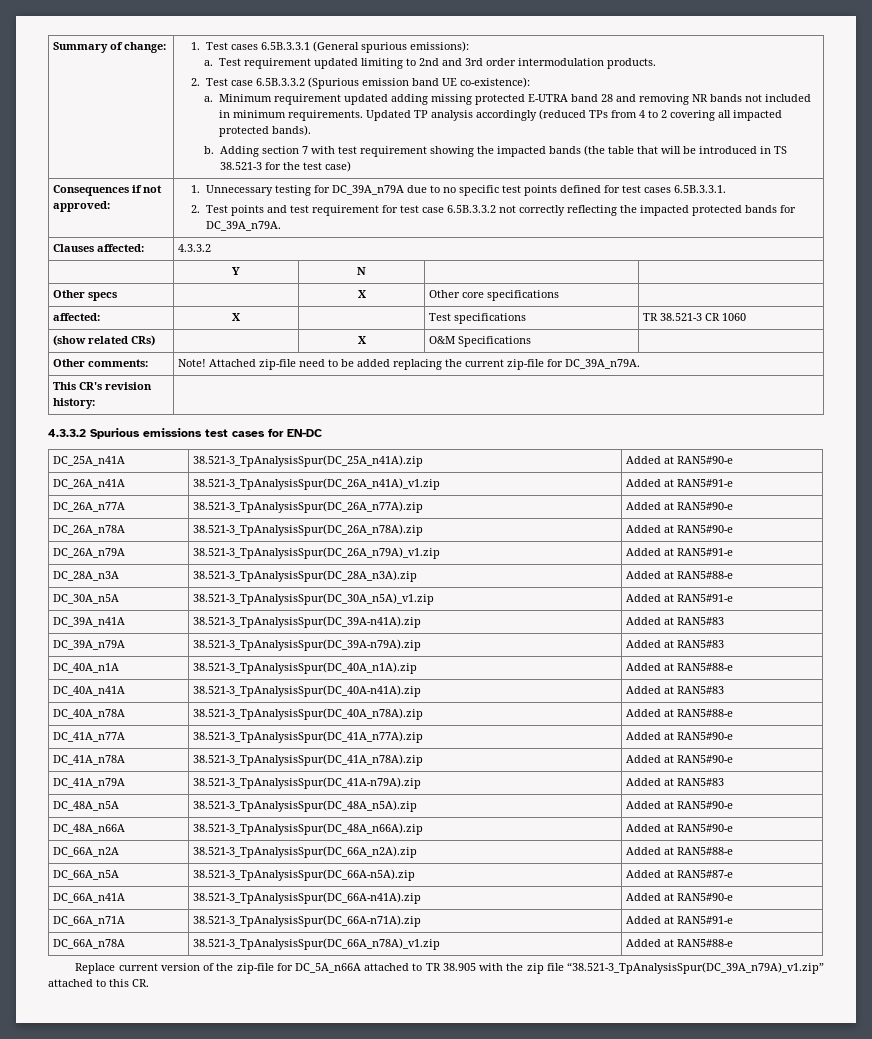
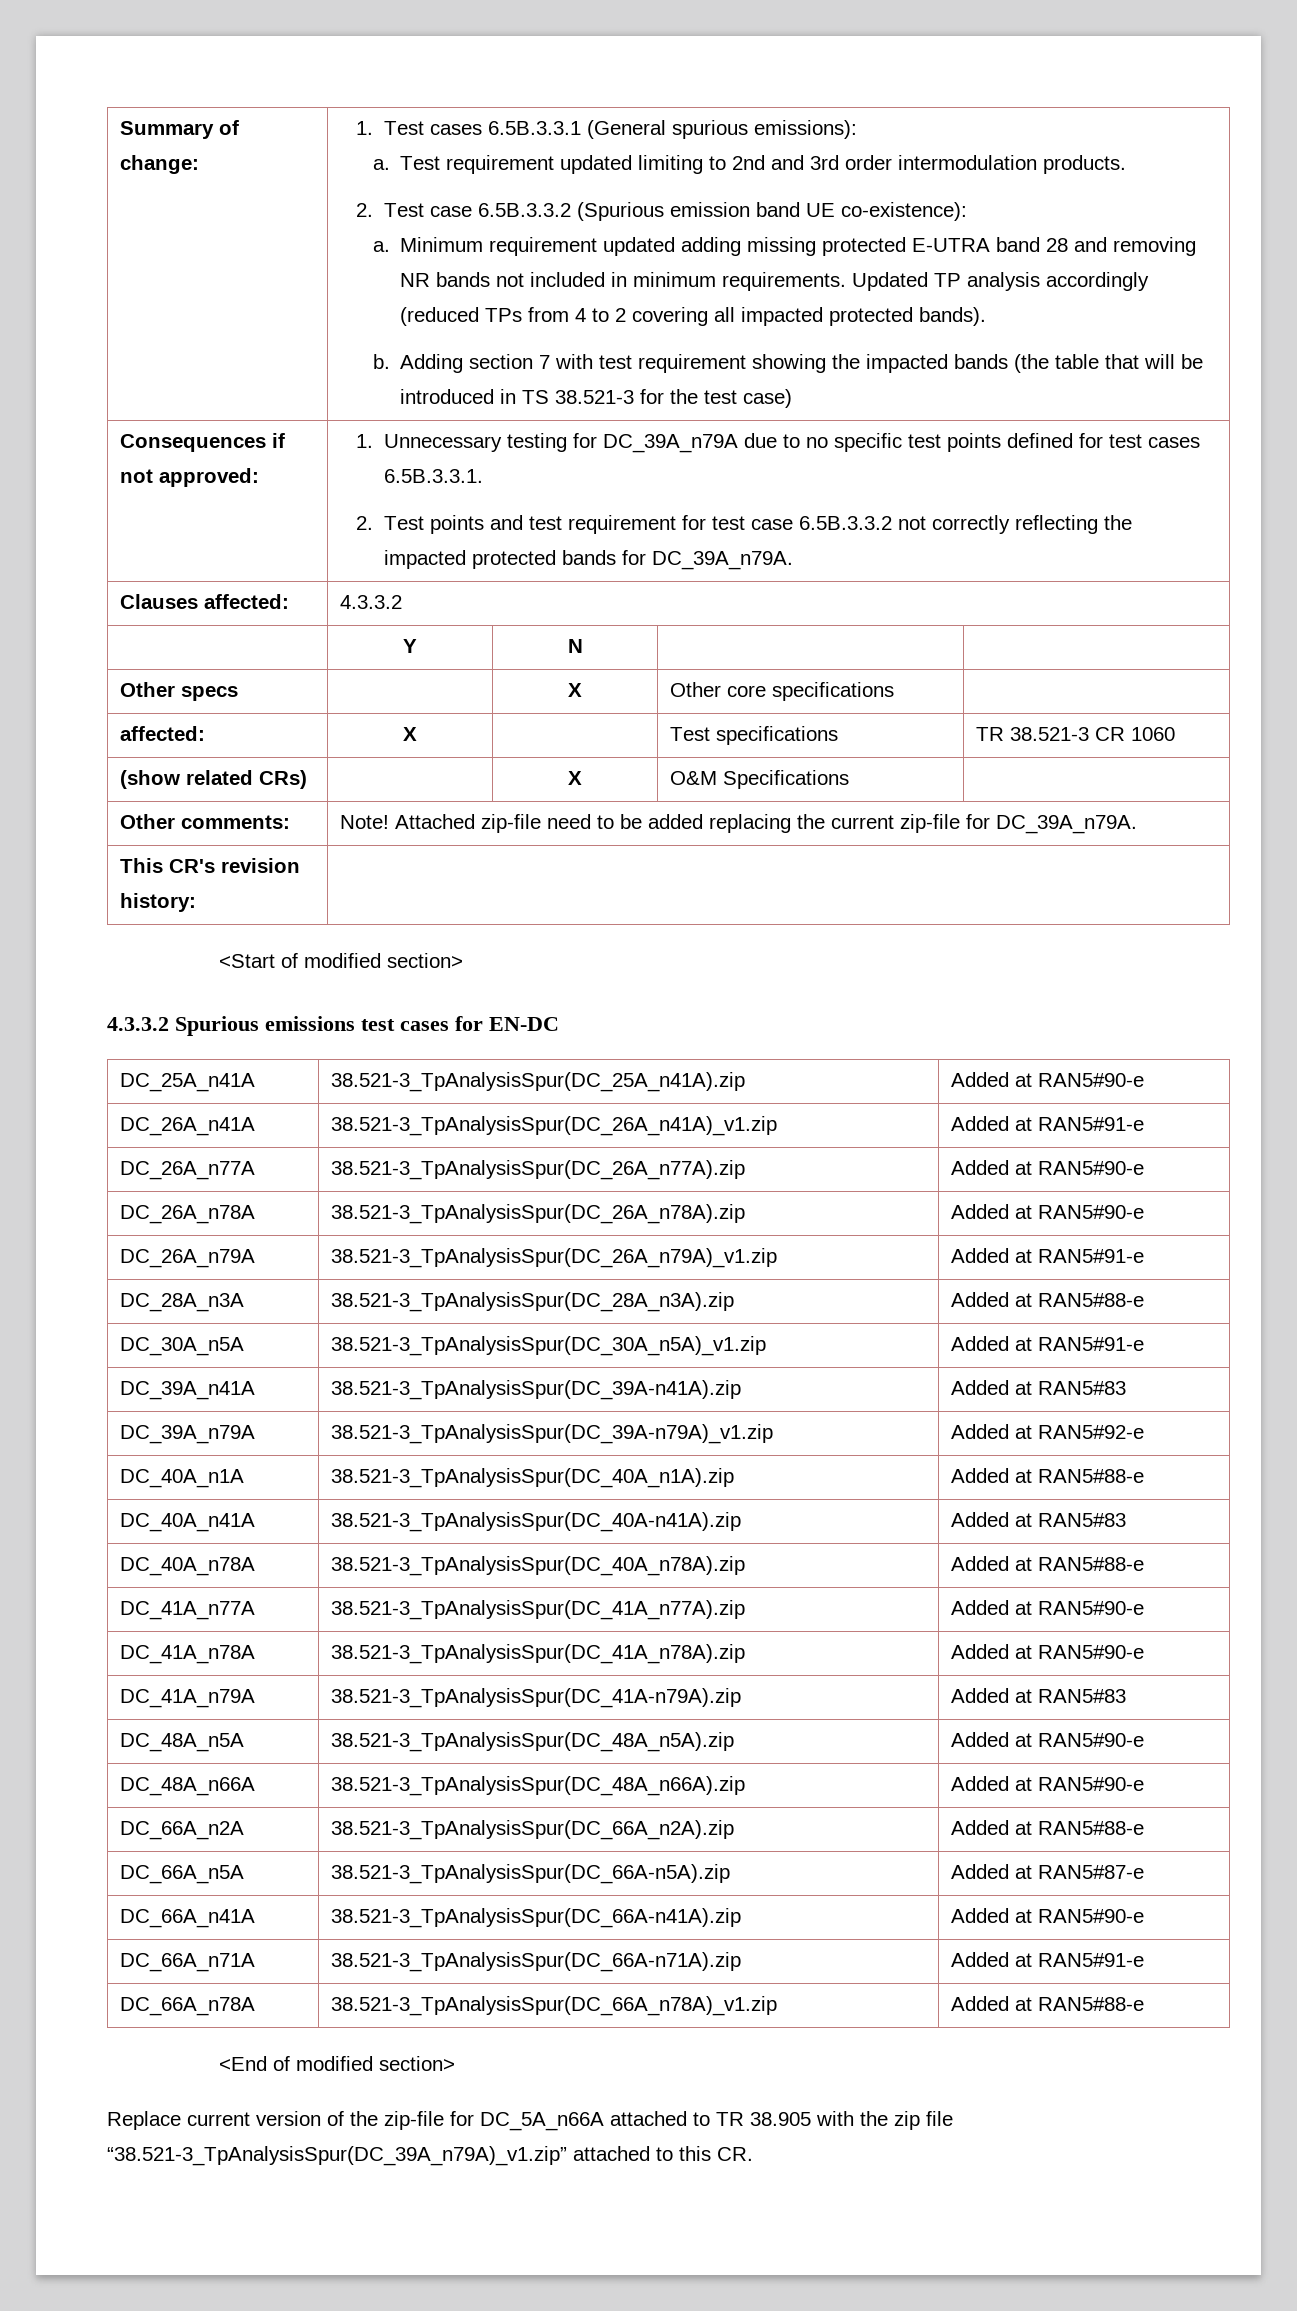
(96, 403) none -> [218,953,463,968] // <Start of modified section>
[193,639,422,651] [626,640,725,648] 38.521-3_TpAnalysisSpur(DC_39A-n79A).zip | Added at RAN5#83 -> [330,1424,773,1444] [950,1424,1144,1439] 38.521-3_TpAnalysisSpur(DC_39A-n79A)_v1.zip | Added at RAN5#92-e
(734, 943) none -> [218,2056,455,2071] // <End of modified section>

